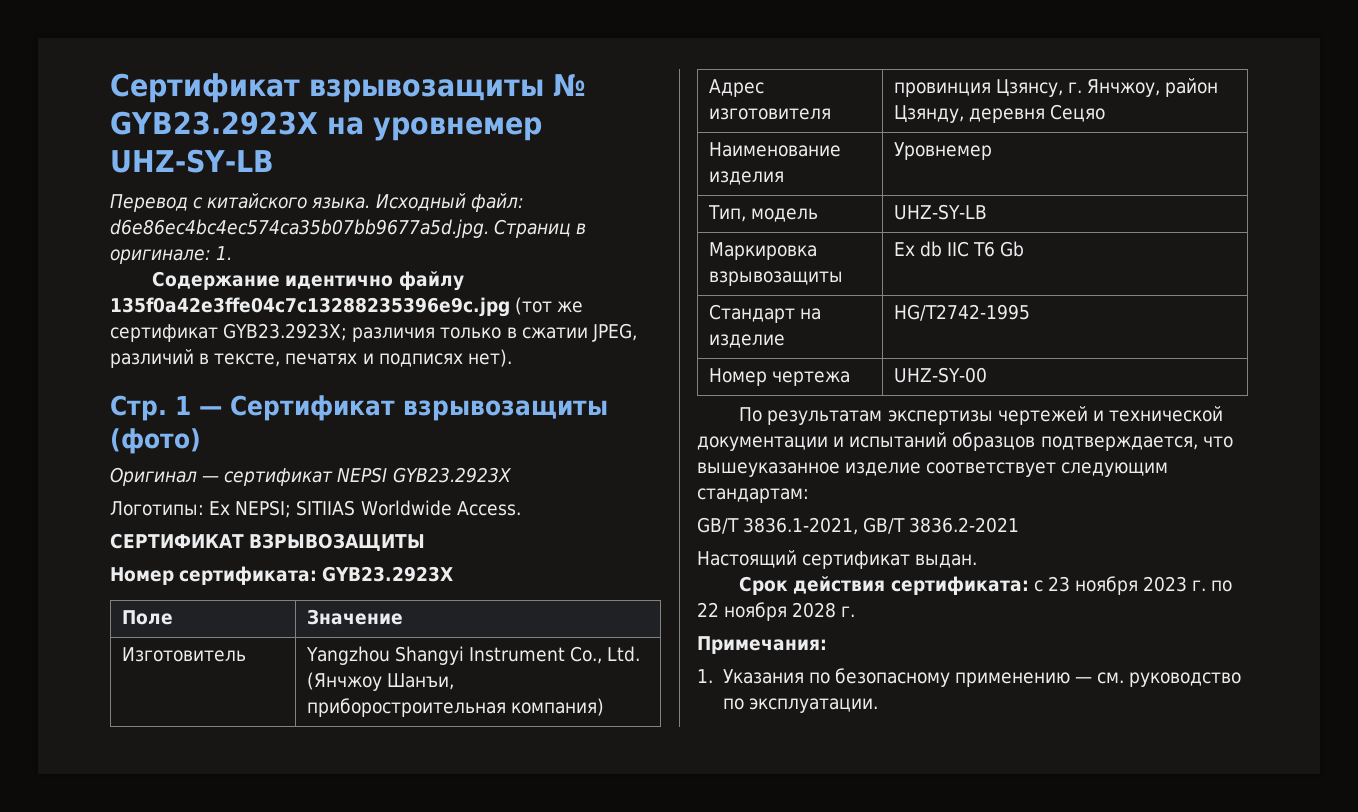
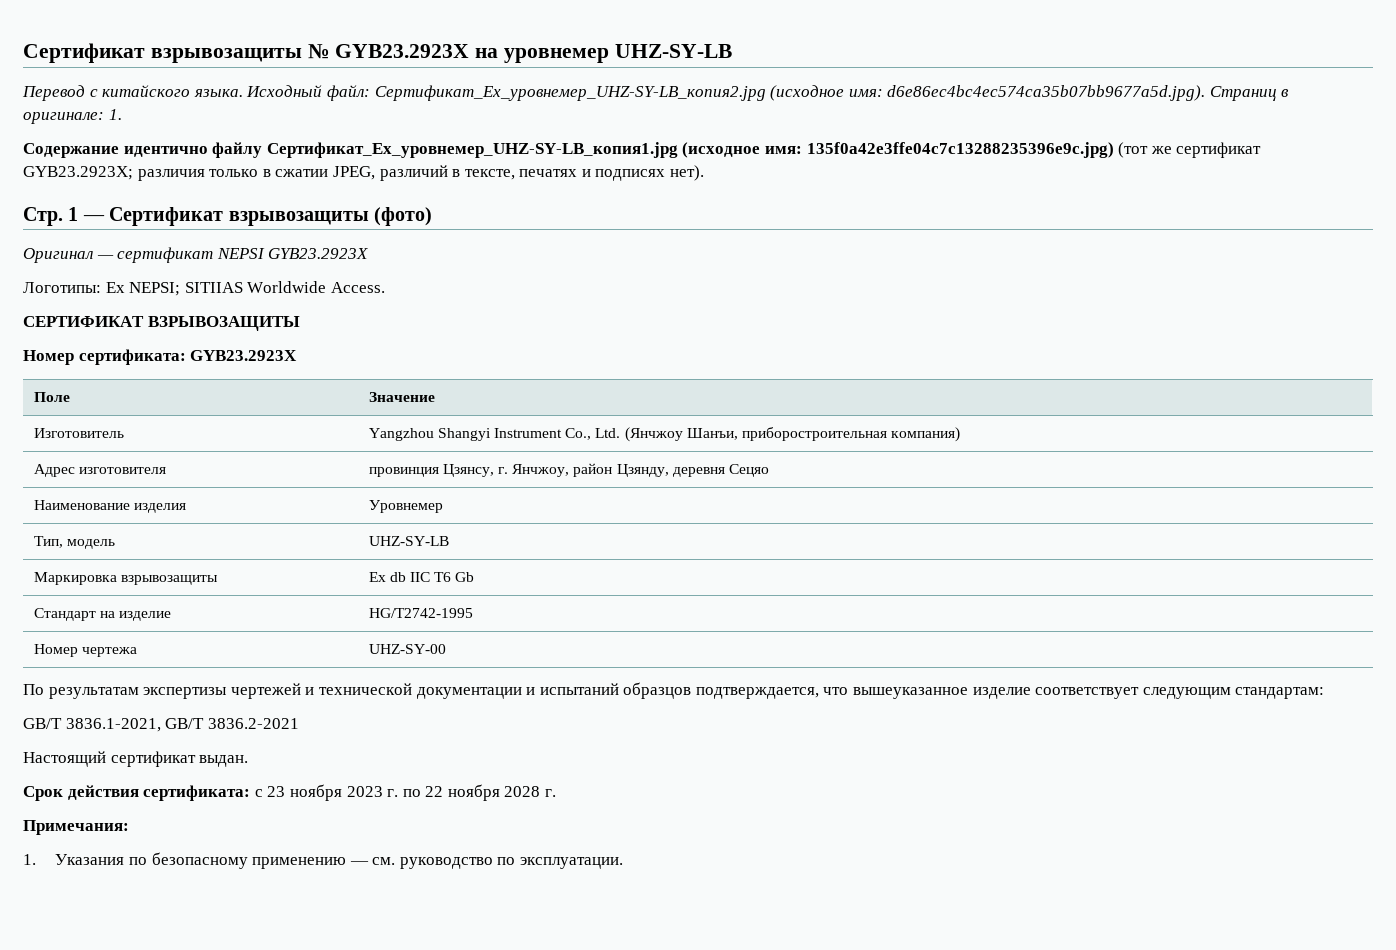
[110,219,489,238] d6e86ec4bc4ec574ca35b07bb9677a5d.jpg. -> [374,85,1206,101] Сертификат_Ex_уровнемер_UHZ-SY-LB_копия2.jpg (исходное имя: d6e86ec4bc4ec574ca35b07bb9677a5d.jpg).
[110,297,510,317] 135f0a42e3ffe04c7c13288235396e9c.jpg -> [266,142,1114,158] Сертификат_Ex_уровнемер_UHZ-SY-LB_копия1.jpg (исходное имя: 135f0a42e3ffe04c7c13288235396e9c.jpg)

